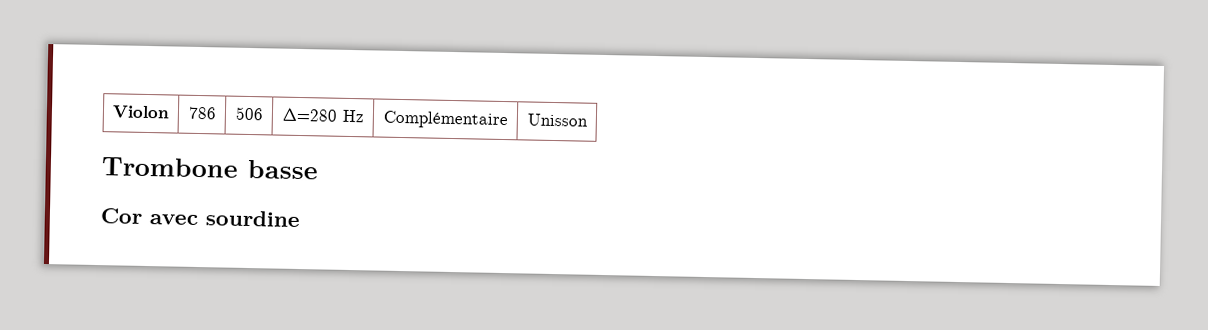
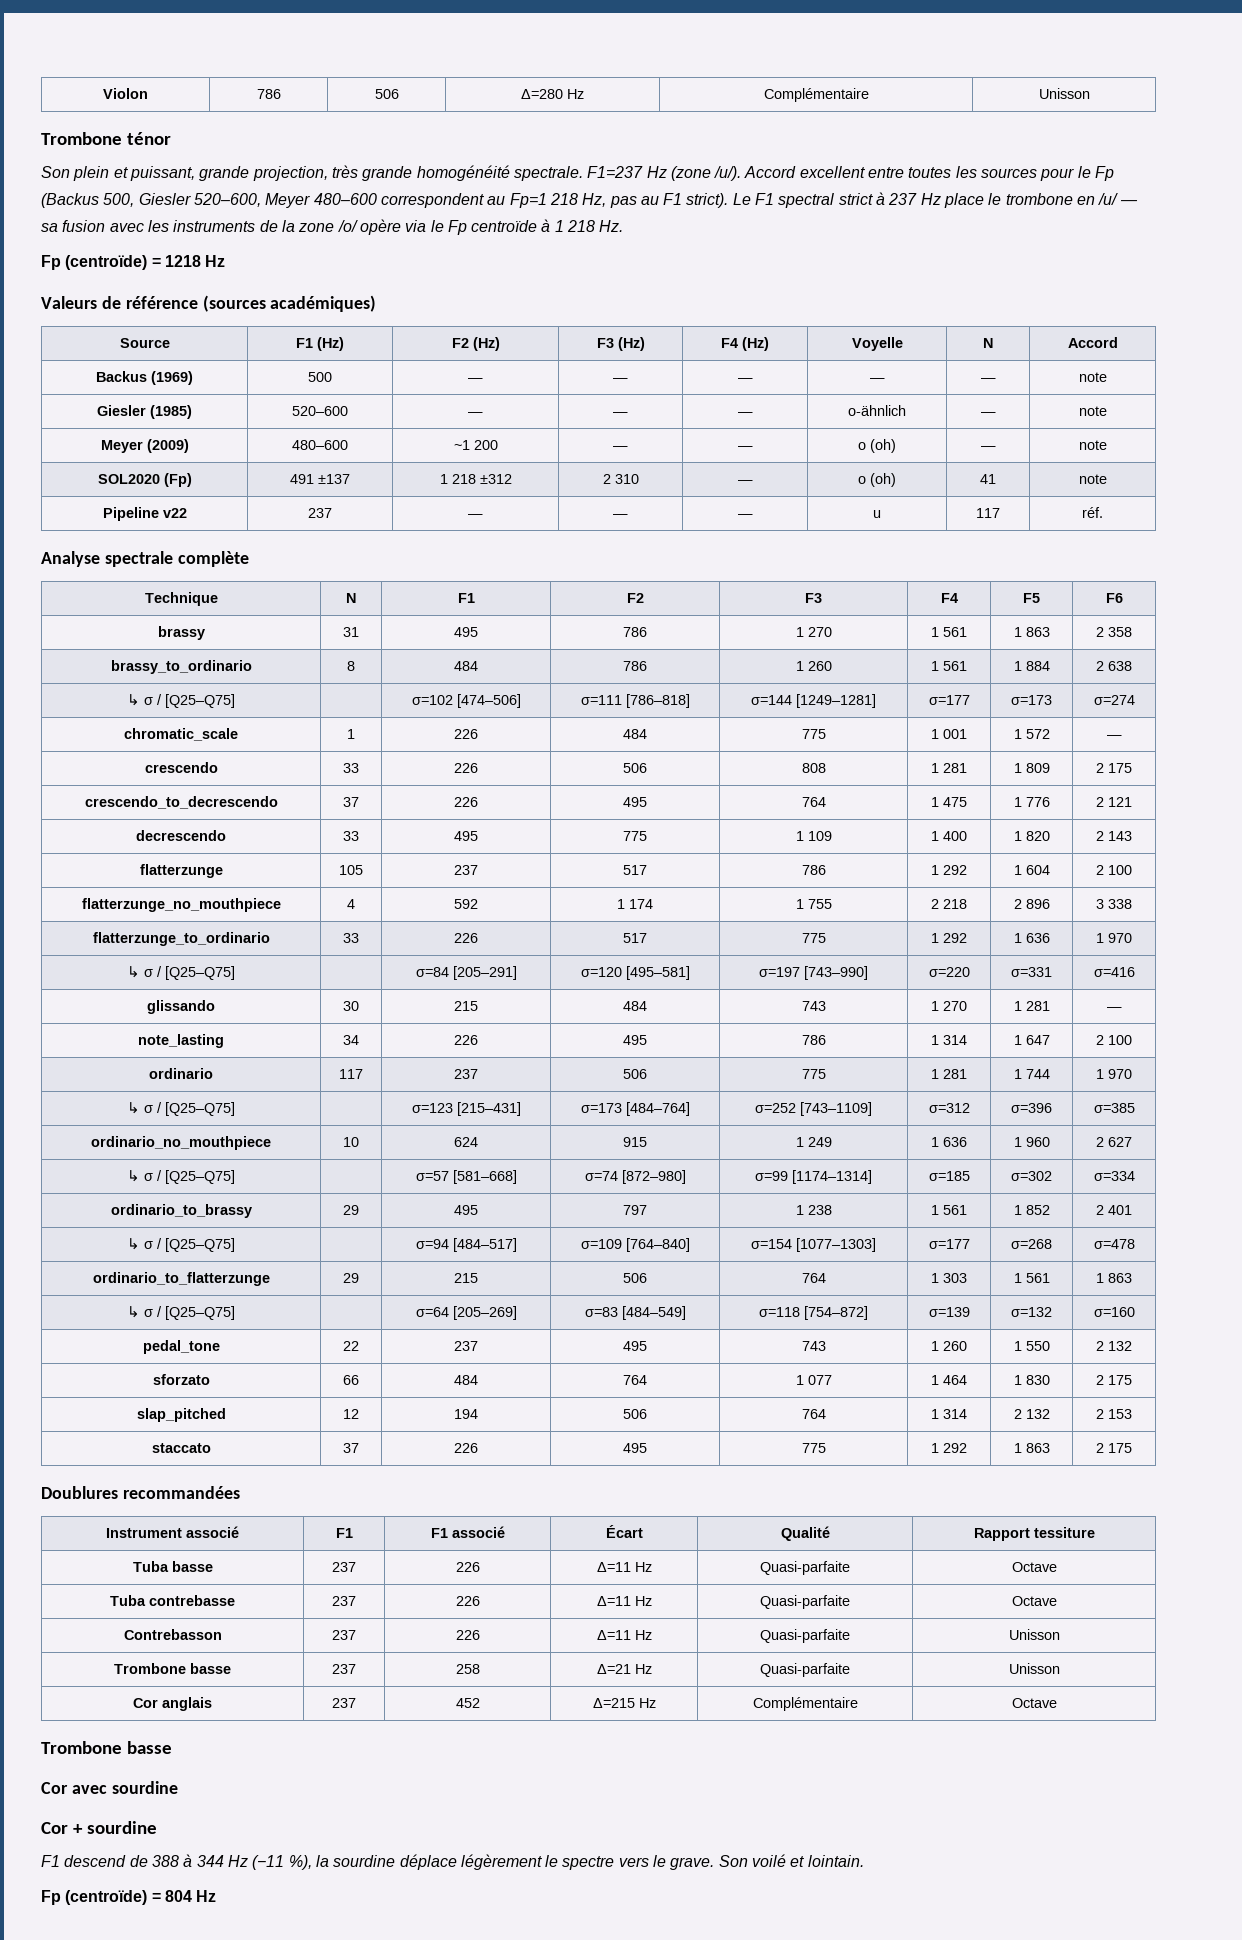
(588, 120) none -> [41,132,171,145] [41,165,1115,181] [41,192,1138,208] [41,219,624,235] [41,255,226,270] [41,295,377,312] [119,338,170,348] [296,337,344,351] [451,337,500,351] [596,337,645,351] [721,337,769,351] [851,337,903,351] [983,338,993,348] [1067,337,1118,348] [96,371,193,385] [308,372,332,382] [468,378,483,382] [613,378,628,382] [737,378,753,382] [869,378,885,382] [980,378,996,382] [1078,372,1107,382] [97,405,192,419] [292,406,348,416] [468,412,483,416] [613,412,628,416] [737,412,753,416] [848,405,906,416] [980,412,996,416] [1078,406,1107,416] [100,439,189,453] [292,440,348,450] [453,440,498,450] [613,446,628,450] [737,446,753,450] [858,439,896,453] [980,446,996,450] [1078,440,1107,450] [97,473,192,487] [290,474,350,484] [439,474,512,484] [602,474,639,484] [737,480,753,484] [858,473,896,487] [980,474,996,484] [1078,474,1107,484] [102,507,187,521] [308,508,332,518] [468,514,483,518] [613,514,628,518] [737,514,753,518] [873,510,881,518] [976,508,1000,518] [1082,507,1103,518] [41,551,249,567] [144,592,218,606] [346,593,356,603] [457,593,475,603] [626,593,644,603] [805,593,822,603] [940,593,958,603] [1023,593,1040,603] [1105,593,1123,603] [157,626,205,640] [343,627,359,637] [454,627,478,637] [623,627,647,637] [795,627,832,637] [931,627,967,637] [1013,627,1050,637] [1096,627,1132,637] [110,660,252,674] [347,661,355,671] [454,661,478,671] [623,661,647,671] [795,661,832,671] [931,661,967,671] [1013,661,1050,671] [1096,661,1132,671] [127,694,235,708] [411,694,521,708] [580,694,690,708] [751,694,876,708] [928,695,970,705] [1011,695,1052,705] [1093,695,1135,705] [124,728,238,741] [347,729,355,739] [454,729,478,739] [623,729,647,739] [801,729,826,739] [931,729,967,739] [1013,729,1050,739] [1106,735,1122,739] [144,762,218,773] [343,763,359,773] [454,763,478,773] [623,763,647,773] [801,763,826,773] [931,763,967,773] [1013,763,1050,773] [1096,763,1132,773] [84,796,278,809] [343,797,359,807] [454,797,478,807] [623,797,647,807] [801,797,826,807] [931,797,967,807] [1013,797,1050,807] [1096,797,1132,807] [136,830,226,841] [343,831,359,841] [454,831,478,841] [623,831,647,841] [795,831,832,841] [931,831,967,841] [1013,831,1050,841] [1096,831,1132,841] [139,864,223,878] [339,865,363,875] [454,865,478,875] [623,865,647,875] [801,865,826,875] [931,865,967,875] [1013,865,1050,875] [1096,865,1132,875] [81,898,281,912] [347,899,355,909] [454,899,478,909] [617,899,653,909] [795,899,832,909] [931,899,967,909] [1013,899,1050,909] [1096,899,1132,909] [92,932,270,946] [343,933,359,943] [454,933,478,943] [623,933,647,943] [801,933,826,943] [931,933,967,943] [1013,933,1050,943] [1096,933,1132,943] [127,966,235,980] [415,966,517,980] [580,966,690,980] [759,966,868,980] [928,967,970,977] [1011,967,1052,977] [1093,967,1135,977] [147,1000,215,1014] [343,1001,359,1011] [454,1001,478,1011] [623,1001,647,1011] [801,1001,826,1011] [931,1001,967,1011] [1013,1001,1050,1011] [1106,1007,1122,1011] [138,1034,224,1048] [343,1035,359,1045] [454,1035,478,1045] [623,1035,647,1045] [801,1035,826,1045] [931,1035,967,1045] [1013,1035,1050,1045] [1096,1035,1132,1045] [149,1068,213,1079] [339,1069,363,1079] [454,1069,478,1079] [623,1069,647,1079] [801,1069,826,1079] [931,1069,967,1079] [1013,1069,1050,1079] [1096,1069,1132,1079] [127,1102,235,1116] [411,1102,521,1116] [580,1102,690,1116] [755,1102,872,1116] [928,1103,970,1113] [1011,1103,1052,1113] [1093,1103,1135,1113] [91,1136,271,1150] [343,1137,359,1147] [454,1137,478,1147] [623,1137,647,1147] [795,1137,832,1147] [931,1137,967,1147] [1013,1137,1050,1147] [1096,1137,1132,1147] [127,1170,235,1184] [415,1170,517,1184] [584,1170,686,1184] [755,1170,872,1184] [928,1171,970,1181] [1011,1171,1052,1181] [1093,1171,1135,1181] [110,1204,252,1218] [343,1205,359,1215] [454,1205,478,1215] [623,1205,647,1215] [795,1205,832,1215] [931,1205,967,1215] [1013,1205,1050,1215] [1096,1205,1132,1215] [127,1238,235,1252] [415,1238,517,1252] [580,1238,690,1252] [751,1238,876,1252] [928,1239,970,1249] [1011,1239,1052,1249] [1093,1239,1135,1249] [92,1272,270,1286] [343,1273,359,1283] [454,1273,478,1283] [623,1273,647,1283] [801,1273,826,1283] [931,1273,967,1283] [1013,1273,1050,1283] [1096,1273,1132,1283] [127,1306,235,1320] [415,1306,517,1320] [584,1306,686,1320] [759,1306,868,1320] [928,1307,970,1317] [1011,1307,1052,1317] [1093,1307,1135,1317] [142,1340,220,1354] [343,1341,359,1351] [454,1341,478,1351] [623,1341,647,1351] [801,1341,826,1351] [931,1341,967,1351] [1013,1341,1050,1351] [1096,1341,1132,1351] [152,1374,210,1385] [343,1375,359,1385] [454,1375,478,1385] [623,1375,647,1385] [795,1375,832,1385] [931,1375,967,1385] [1013,1375,1050,1385] [1096,1375,1132,1385] [136,1408,226,1422] [343,1409,359,1419] [454,1409,478,1419] [623,1409,647,1419] [801,1409,826,1419] [931,1409,967,1419] [1013,1409,1050,1419] [1096,1409,1132,1419] [151,1443,211,1453] [343,1443,359,1453] [454,1443,478,1453] [623,1443,647,1453] [801,1443,826,1453] [931,1443,967,1453] [1013,1443,1050,1453] [1096,1443,1132,1453] [41,1486,240,1499] [106,1526,239,1538] [335,1528,353,1538] [430,1526,505,1538] [605,1525,643,1538] [780,1526,830,1541] [973,1527,1095,1541] [132,1561,213,1572] [332,1562,356,1572] [455,1562,480,1572] [596,1562,652,1572] [760,1561,850,1575] [1011,1562,1057,1572] [110,1595,235,1606] [332,1596,356,1606] [455,1596,480,1606] [596,1596,652,1606] [760,1595,850,1609] [1011,1596,1057,1606] [123,1629,222,1640] [332,1630,356,1640] [455,1630,480,1640] [596,1630,652,1640] [760,1629,850,1643] [1008,1629,1060,1640] [114,1663,231,1674] [332,1664,356,1674] [455,1664,480,1674] [596,1664,652,1674] [760,1663,850,1677] [1008,1663,1060,1674] [133,1697,212,1711] [332,1698,356,1708] [455,1698,480,1708] [592,1698,656,1708] [752,1697,858,1711] [1011,1698,1057,1708] // Trombone ténor // Son plein et puissant, grande projection, très grande homogénéité spectrale. F1=237 Hz (zone /u/). Accord excellent entre toutes les sources pour le Fp (Backus 500, Giesler 520–600, Meyer 480–600 correspondent au Fp=1 218 Hz, pas au F1 strict). Le F1 spectral strict à 237 Hz place le trombone en /u/ — sa fusion avec les instruments de la zone /o/ opère via le Fp centroïde à 1 218 Hz. // Fp (centroïde) = 1218 Hz // Valeurs de référence (sources académiques) // Source | F1 (Hz) | F2 (Hz) | F3 (Hz) | F4 (Hz) | Voyelle | N | Accord // Backus (1969) | 500 | — | — | — | — | — | note // Giesler (1985) | 520–600 | — | — | — | o-ähnlich | — | note // Meyer (2009) | 480–600 | ~1 200 | — | — | o (oh) | — | note // SOL2020 (Fp) | 491 ±137 | 1 218 ±312 | 2 310 | — | o (oh) | 41 | note // Pipeline v22 | 237 | — | — | — | u | 117 | réf. // Analyse spectrale complète // Technique | N | F1 | F2 | F3 | F4 | F5 | F6 // brassy | 31 | 495 | 786 | 1 270 | 1 561 | 1 863 | 2 358 // brassy_to_ordinario | 8 | 484 | 786 | 1 260 | 1 561 | 1 884 | 2 638 // ↳ σ / [Q25–Q75] | | σ=102 [474–506] | σ=111 [786–818] | σ=144 [1249–1281] | σ=177 | σ=173 | σ=274 // chromatic_scale | 1 | 226 | 484 | 775 | 1 001 | 1 572 | — // crescendo | 33 | 226 | 506 | 808 | 1 281 | 1 809 | 2 175 // crescendo_to_decrescendo | 37 | 226 | 495 | 764 | 1 475 | 1 776 | 2 121 // decrescendo | 33 | 495 | 775 | 1 109 | 1 400 | 1 820 | 2 143 // flatterzunge | 105 | 237 | 517 | 786 | 1 292 | 1 604 | 2 100 // flatterzunge_no_mouthpiece | 4 | 592 | 1 174 | 1 755 | 2 218 | 2 896 | 3 338 // flatterzunge_to_ordinario | 33 | 226 | 517 | 775 | 1 292 | 1 636 | 1 970 // ↳ σ / [Q25–Q75] | | σ=84 [205–291] | σ=120 [495–581] | σ=197 [743–990] | σ=220 | σ=331 | σ=416 // glissando | 30 | 215 | 484 | 743 | 1 270 | 1 281 | — // note_lasting | 34 | 226 | 495 | 786 | 1 314 | 1 647 | 2 100 // ordinario | 117 | 237 | 506 | 775 | 1 281 | 1 744 | 1 970 // ↳ σ / [Q25–Q75] | | σ=123 [215–431] | σ=173 [484–764] | σ=252 [743–1109] | σ=312 | σ=396 | σ=385 // ordinario_no_mouthpiece | 10 | 624 | 915 | 1 249 | 1 636 | 1 960 | 2 627 // ↳ σ / [Q25–Q75] | | σ=57 [581–668] | σ=74 [872–980] | σ=99 [1174–1314] | σ=185 | σ=302 | σ=334 // ordinario_to_brassy | 29 | 495 | 797 | 1 238 | 1 561 | 1 852 | 2 401 // ↳ σ / [Q25–Q75] | | σ=94 [484–517] | σ=109 [764–840] | σ=154 [1077–1303] | σ=177 | σ=268 | σ=478 // ordinario_to_flatterzunge | 29 | 215 | 506 | 764 | 1 303 | 1 561 | 1 863 // ↳ σ / [Q25–Q75] | | σ=64 [205–269] | σ=83 [484–549] | σ=118 [754–872] | σ=139 | σ=132 | σ=160 // pedal_tone | 22 | 237 | 495 | 743 | 1 260 | 1 550 | 2 132 // sforzato | 66 | 484 | 764 | 1 077 | 1 464 | 1 830 | 2 175 // slap_pitched | 12 | 194 | 506 | 764 | 1 314 | 2 132 | 2 153 // staccato | 37 | 226 | 495 | 775 | 1 292 | 1 863 | 2 175 // Doublures recommandées // Instrument associé | F1 | F1 associé | Écart | Qualité | Rapport tessiture // Tuba basse | 237 | 226 | Δ=11 Hz | Quasi-parfaite | Octave // Tuba contrebasse | 237 | 226 | Δ=11 Hz | Quasi-parfaite | Octave // Contrebasson | 237 | 226 | Δ=11 Hz | Quasi-parfaite | Unisson // Trombone basse | 237 | 258 | Δ=21 Hz | Quasi-parfaite | Unisson // Cor anglais | 237 | 452 | Δ=215 Hz | Complémentaire | Octave
(301, 219) none -> [41,1821,157,1834] [41,1854,864,1870] [41,1890,217,1905] // Cor + sourdine // F1 descend de 388 à 344 Hz (−11 %), la sourdine déplace légèrement le spectre vers le grave. Son voilé et lointain. // Fp (centroïde) = 804 Hz

